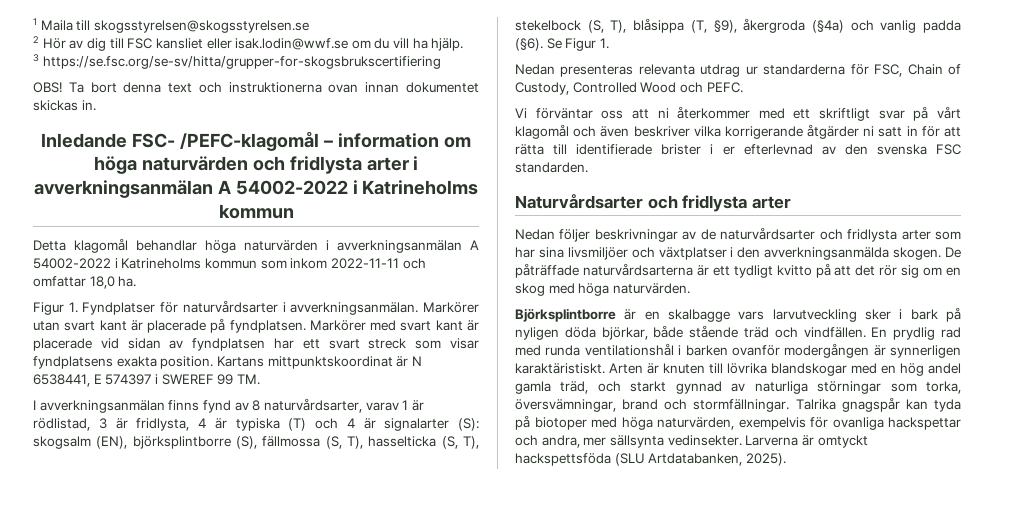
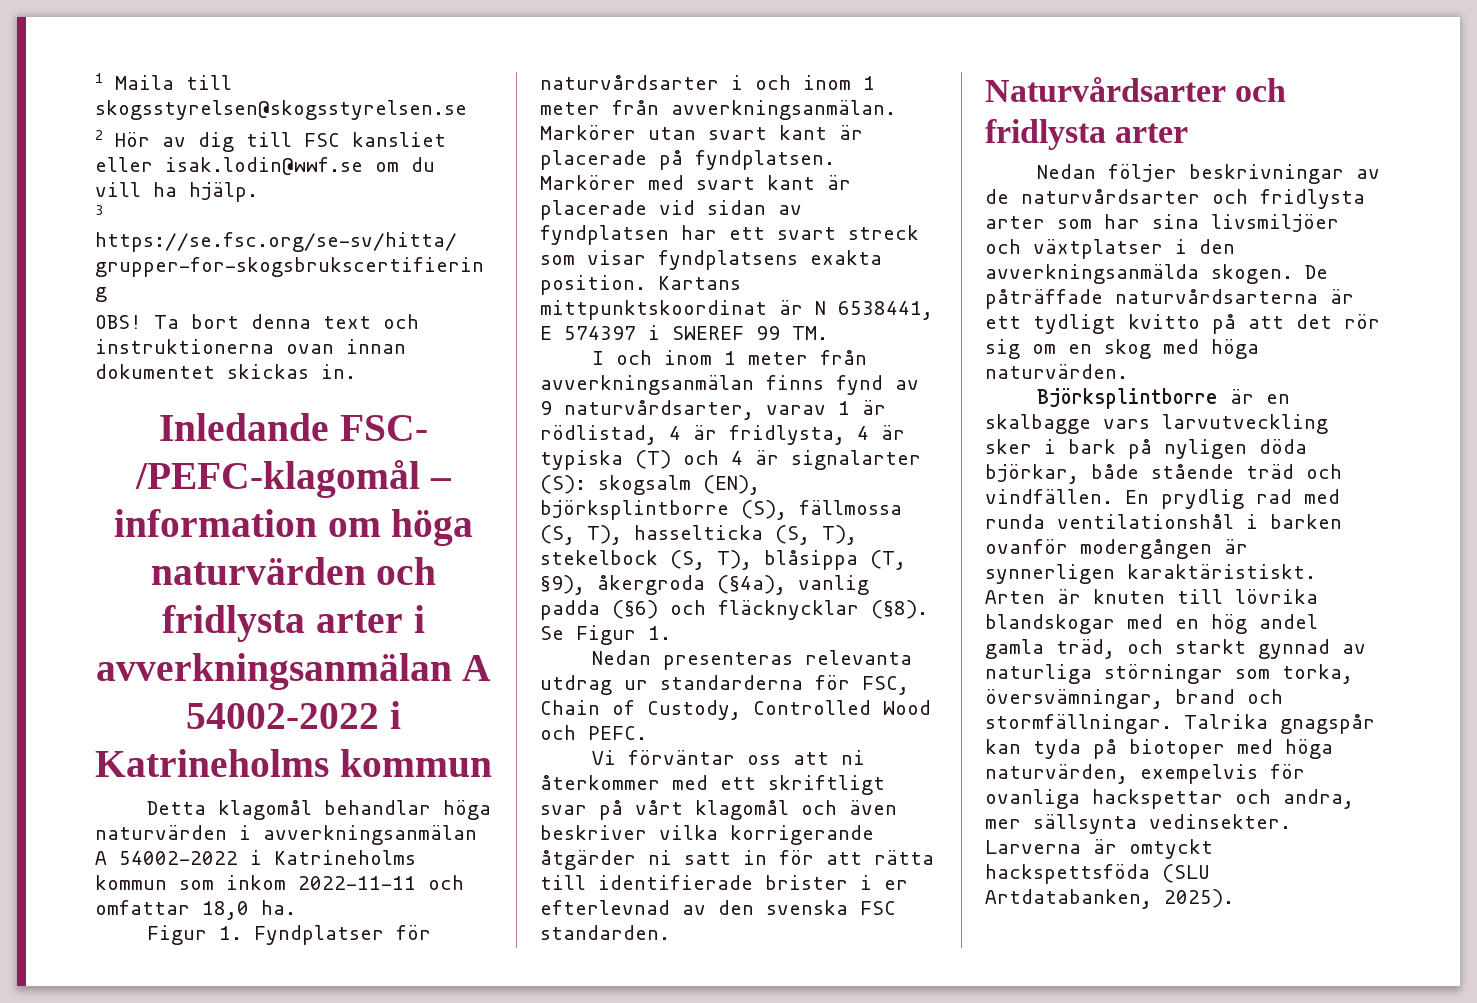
(286, 307) none -> [755,75,875,90] [540,100,659,115] och inom 1 meter från
(36, 405) none -> [615,350,867,365] och inom 1 meter från
[252,400,261,411] 8 -> [540,401,552,415] 9
[98,418,107,429] 3 -> [669,426,681,440] 4
[811,20,961,33] [515,38,543,51] (§4a) och vanlig padda (§6). -> [717,575,869,595] [540,600,928,620] (§4a), vanlig padda (§6) och fläcknycklar (§8).

